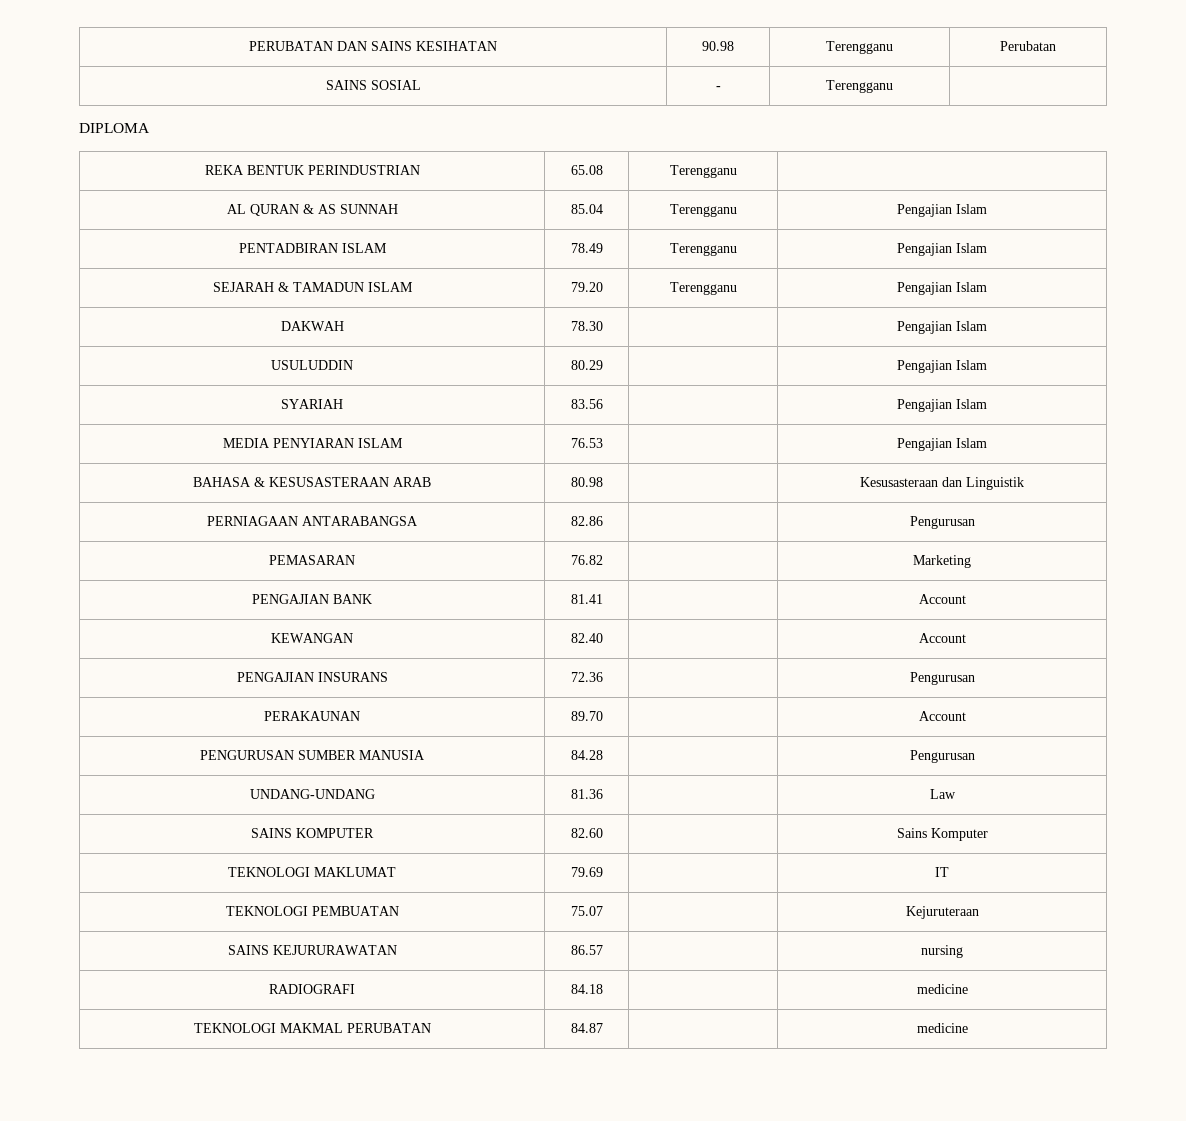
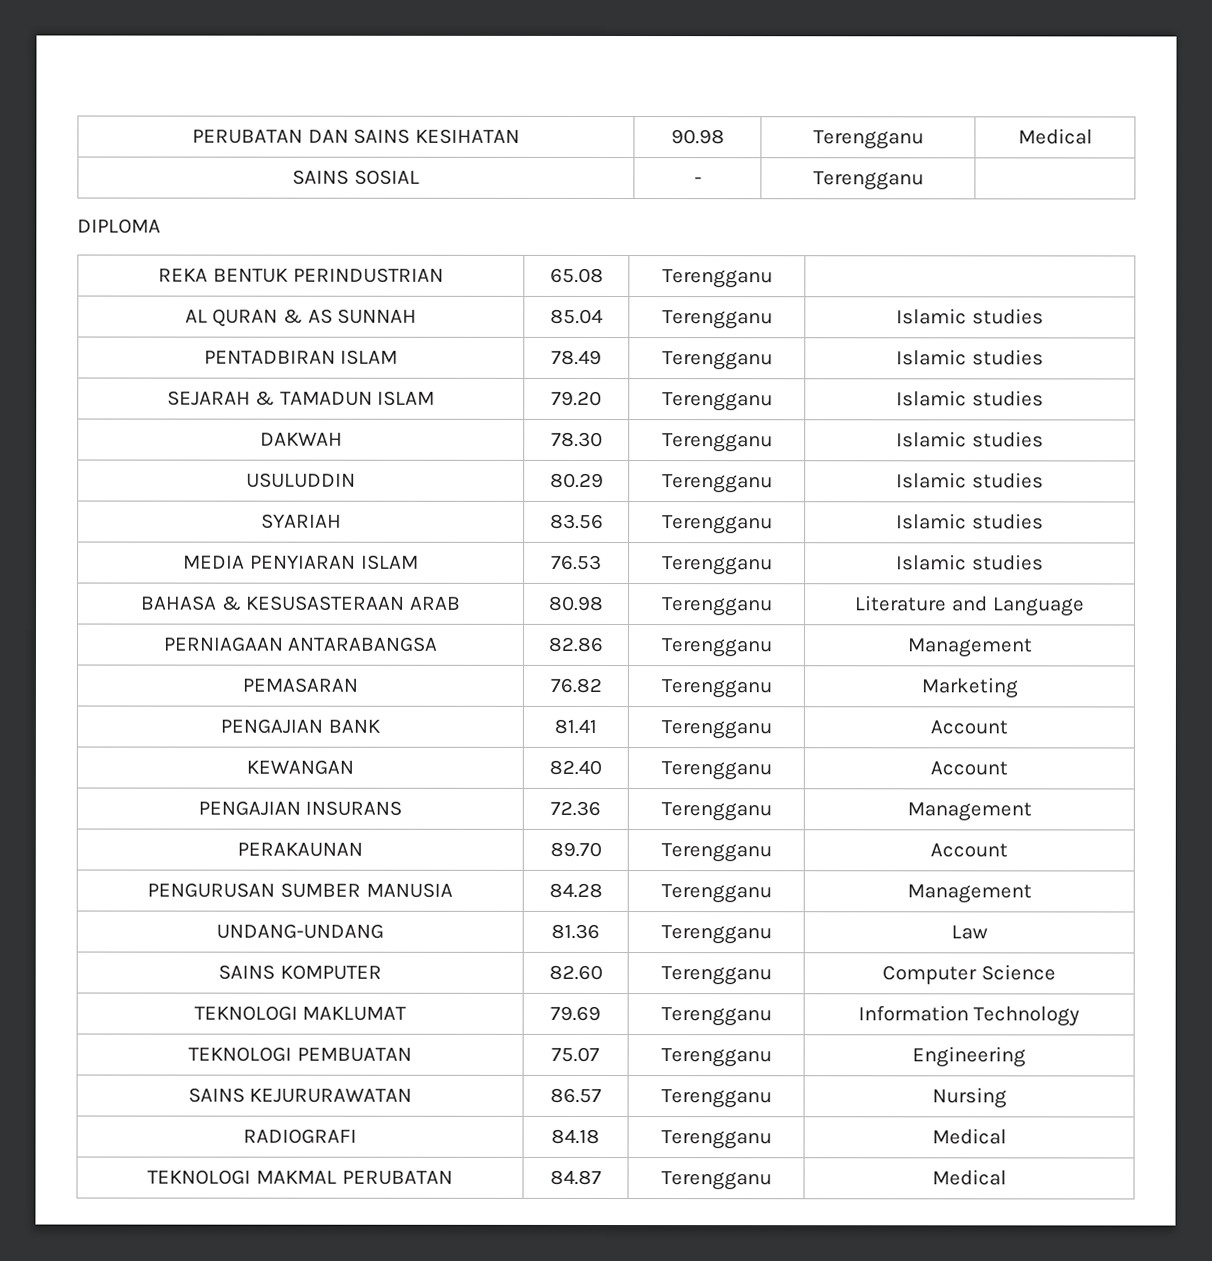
[1000,41,1056,51] Perubatan -> [1017,128,1093,145] Medical
[897,204,987,217] Pengajian Islam -> [896,308,1044,325] Islamic studies
[897,243,987,256] Pengajian Islam -> [896,349,1044,366] Islamic studies
[897,282,987,295] Pengajian Islam -> [896,390,1044,407] Islamic studies
[897,321,987,334] | Pengajian Islam -> [661,433,773,453] [896,431,1044,448] Terengganu | Islamic studies
[897,360,987,373] | Pengajian Islam -> [661,474,773,494] [896,472,1044,489] Terengganu | Islamic studies
[897,399,987,412] | Pengajian Islam -> [661,515,773,535] [896,513,1044,530] Terengganu | Islamic studies
[897,438,987,451] | Pengajian Islam -> [661,556,773,576] [896,554,1044,571] Terengganu | Islamic studies
[860,477,1024,490] | Kesusasteraan dan Linguistik -> [661,597,773,617] [855,595,1085,617] Terengganu | Literature and Language
[909,516,975,529] | Pengurusan -> [660,638,772,658] [906,638,1032,658] Terengganu | Management
(603, 560) none -> [660,679,772,699] Terengganu
(603, 599) none -> [660,720,772,740] Terengganu
(603, 638) none -> [660,761,772,781] Terengganu
[909,672,975,685] | Pengurusan -> [660,802,772,822] [906,802,1032,822] Terengganu | Management
(603, 716) none -> [660,843,772,863] Terengganu
[909,750,975,763] | Pengurusan -> [660,884,772,904] [906,884,1032,904] Terengganu | Management
(603, 794) none -> [660,925,772,945] Terengganu
[896,828,988,841] | Sains Komputer -> [660,966,772,986] [882,964,1056,985] Terengganu | Computer Science
[935,867,949,877] | IT -> [660,1007,772,1027] [857,1005,1081,1027] Terengganu | Information Technology
[905,906,979,919] | Kejuruteraan -> [660,1048,772,1068] [912,1046,1026,1068] Terengganu | Engineering
[921,945,963,958] | nursing -> [660,1089,772,1109] [931,1087,1007,1109] Terengganu | Nursing
[916,984,968,994] | medicine -> [660,1130,772,1150] [931,1128,1007,1145] Terengganu | Medical
[916,1023,968,1033] | medicine -> [660,1171,772,1191] [931,1169,1007,1186] Terengganu | Medical

